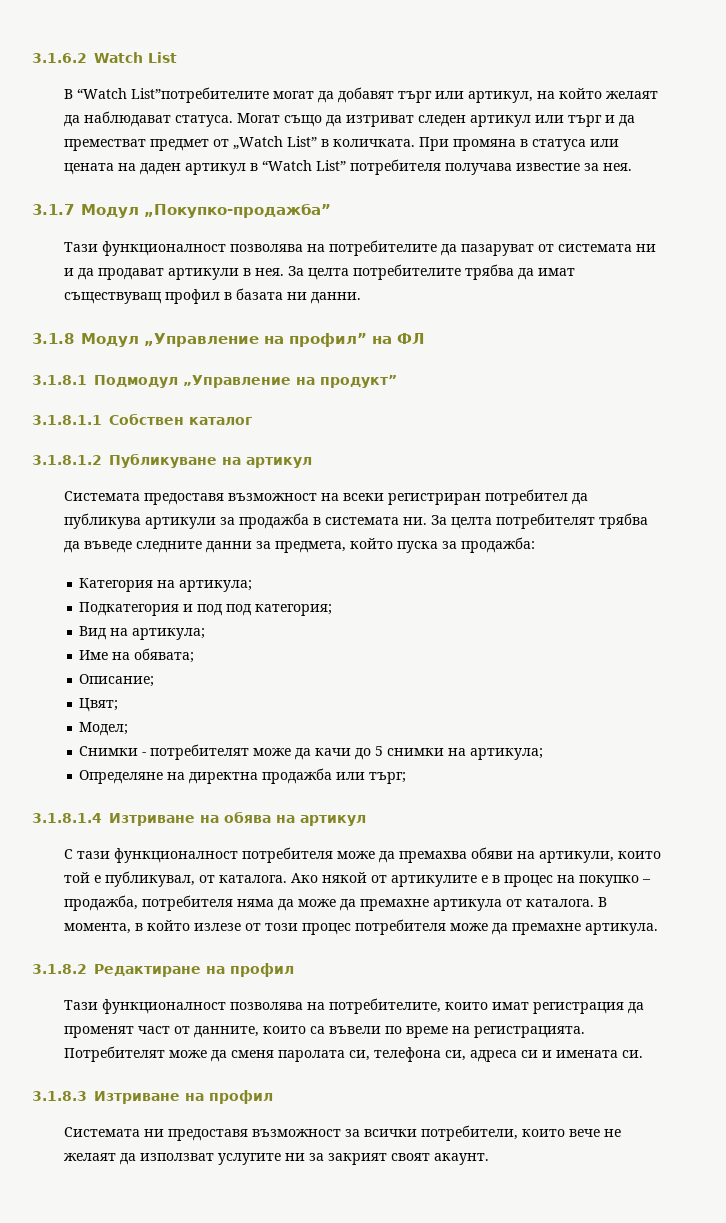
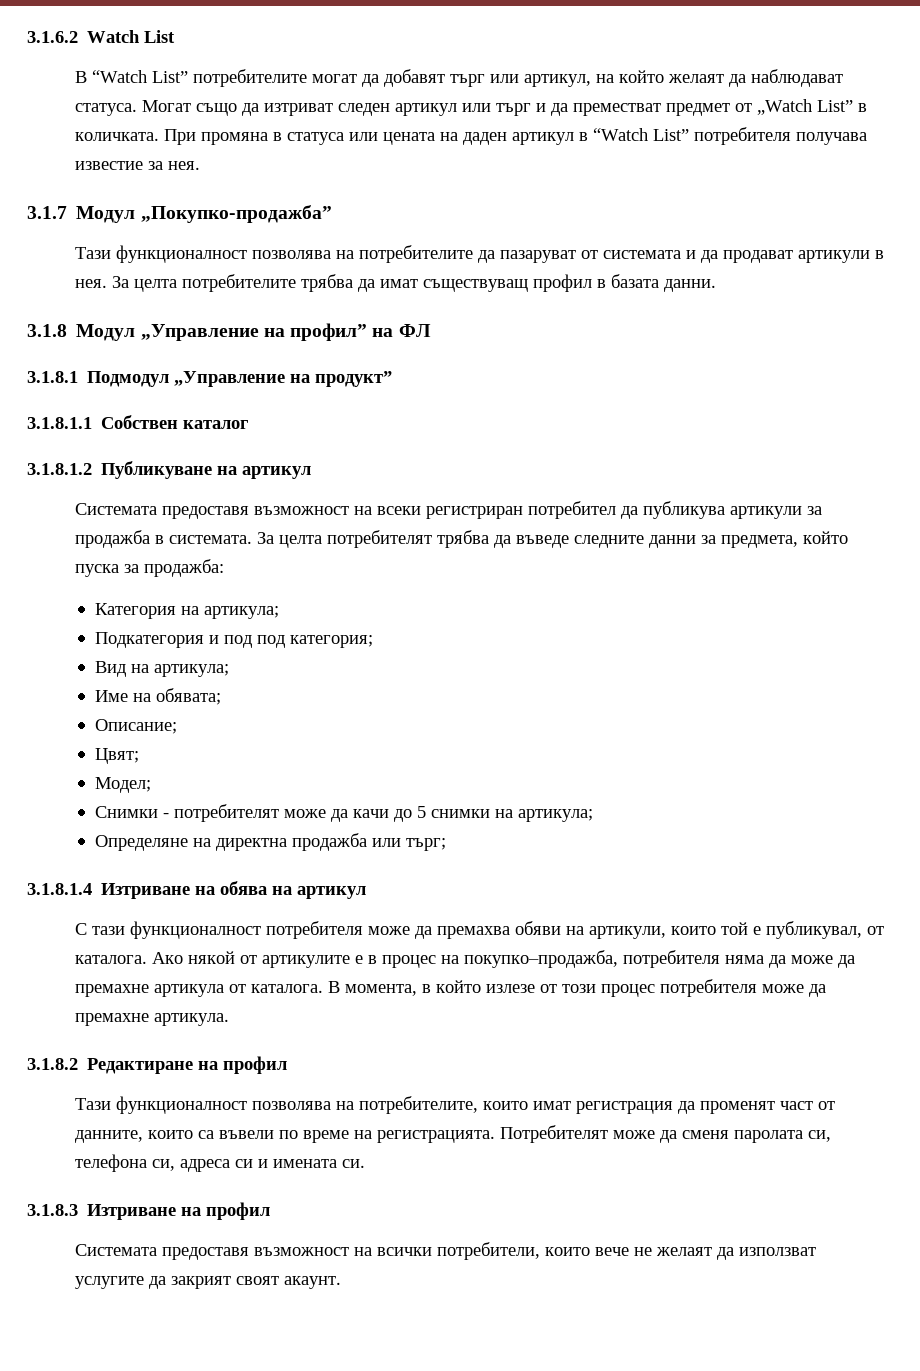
[130,87,269,103] List”потребителите -> [151,69,307,87] List” потребителите
[635,244,656,252] ни -> (681, 254) none
[286,292,307,300] ни -> (659, 281) none
[324,517,427,525] системата ни. -> [168,535,252,544] системата.
[578,875,651,887] [63,895,138,911] покупко – продажба, -> [463,950,618,968] покупко–продажба,
[143,1129,360,1141] ни предоставя възможност за -> [161,1247,372,1260] предоставя възможност на
[284,1153,324,1161] ни за -> [148,1276,166,1289] да

